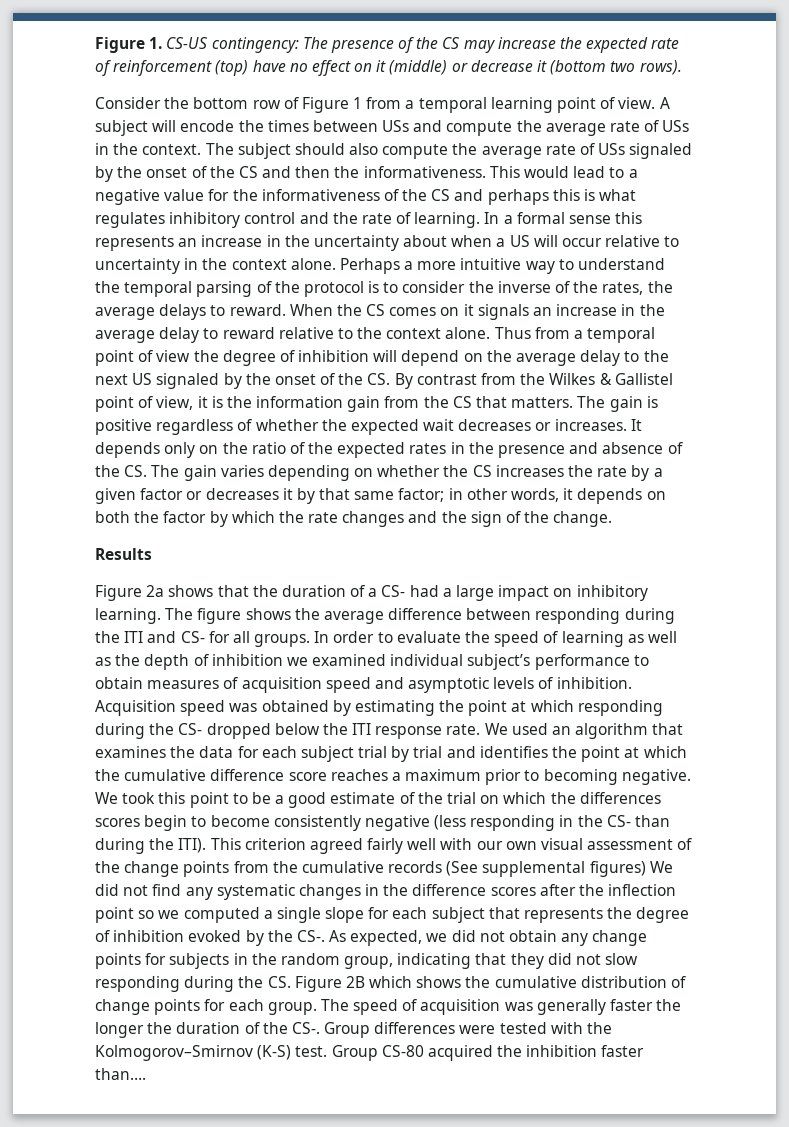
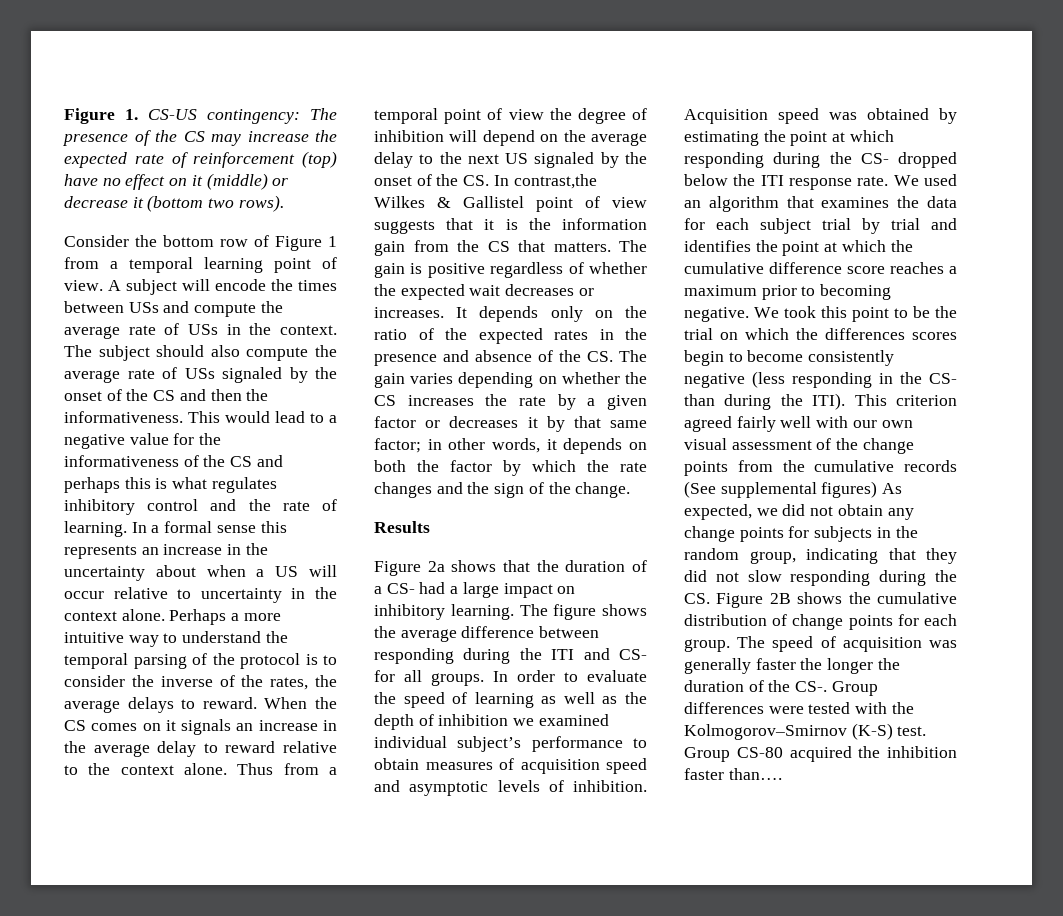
[394,373,546,389] By contrast from the -> [493,174,597,189] In contrast,the
[156,396,194,410] view, -> [612,197,647,208] [374,218,474,234] view suggests that
[275,792,415,808] a good estimate of -> (930, 312) none
[649,861,673,873] [95,884,677,900] [95,907,690,923] [95,930,325,946] We did not find any systematic changes in the difference scores after the inflection point so we computed a single slope for each subject that represents the degree of inhibition evoked by the CS-. -> (878, 489) none
[369,976,413,988] which -> (791, 598) none

